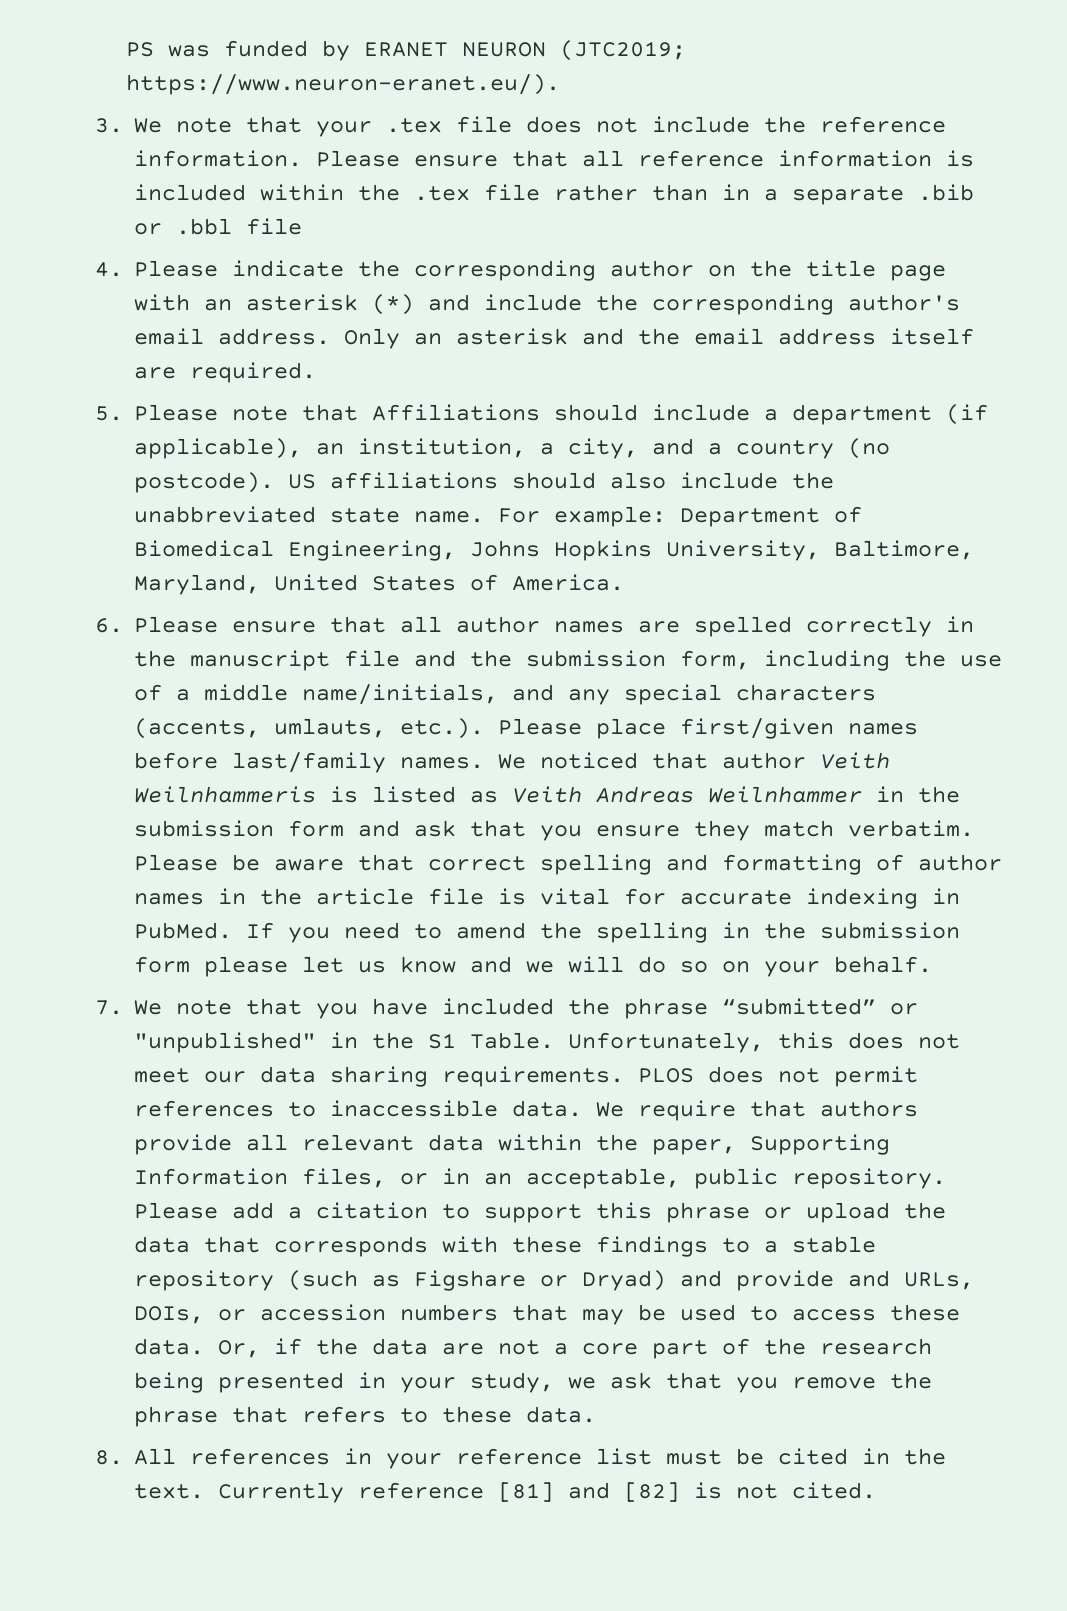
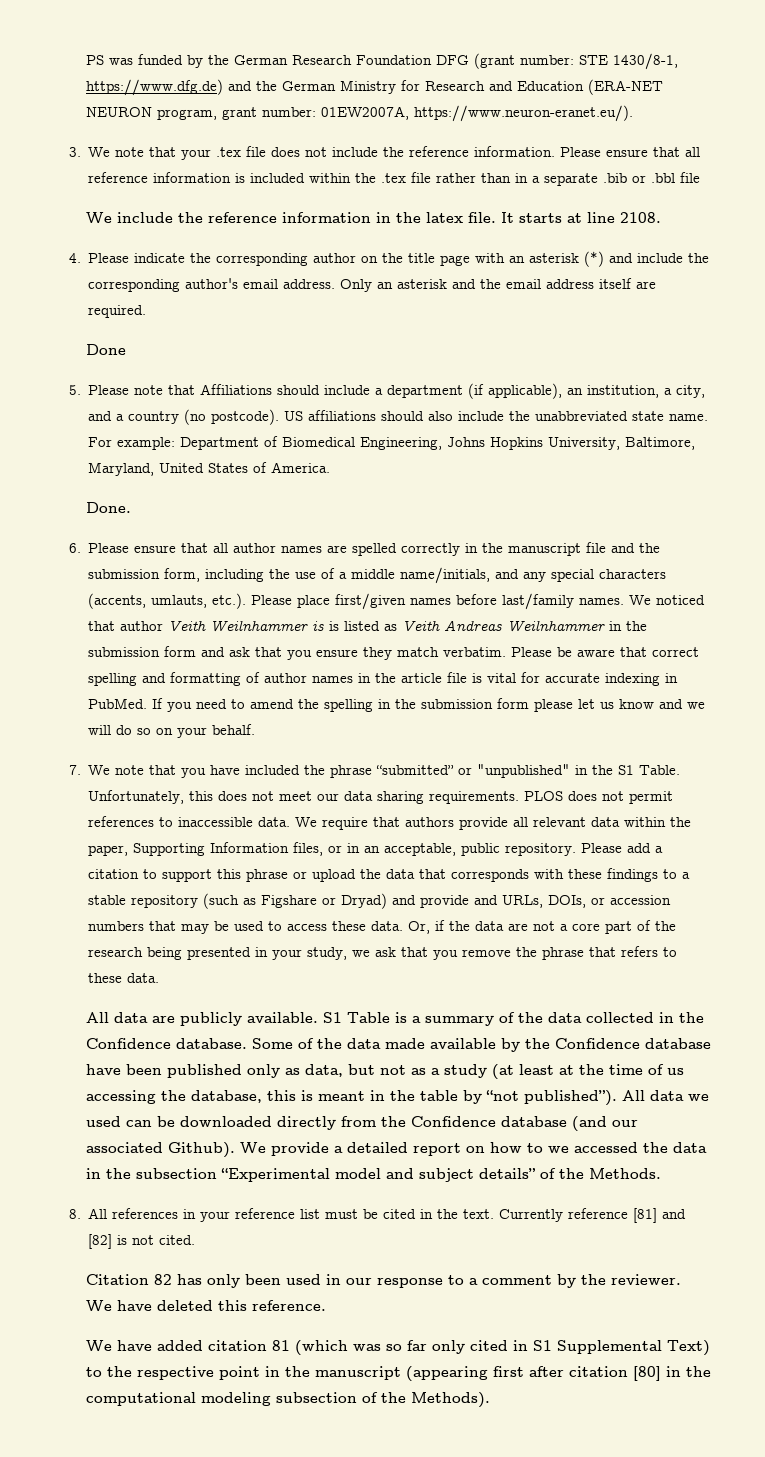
[364,40,687,61] ERANET NEURON (JTC2019; -> [208,53,679,70] [86,79,664,96] [86,106,410,120] the German Research Foundation DFG (grant number: STE 1430/8-1, https://www.dfg.de) and the German Ministry for Research and Education (ERA-NET NEURON program, grant number: 01EW2007A,
(303, 226) none -> [86,212,662,224] // We include the reference information in the latex file. It starts at line 2108.
(317, 372) none -> [86,344,127,355] // Done
(625, 582) none -> [86,502,132,513] // Done.
[134,786,317,803] Weilnhammeris -> [210,620,325,632] Weilnhammer is
(597, 1414) none -> [86,1012,705,1026] [86,1038,712,1052] [86,1064,685,1079] [86,1090,710,1106] [86,1116,639,1131] [86,1142,708,1158] [86,1168,662,1182] // All data are publicly available. S1 Table is a summary of the data collected in the Confidence database. Some of the data made available by the Confidence database have been published only as data, but not as a study (at least at the time of us accessing the database, this is meant in the table by “not published”). All data we used can be downloaded directly from the Confidence database (and our associated Github). We provide a detailed report on how to we accessed the data in the subsection “Experimental model and subject details” of the Methods.
(877, 1490) none -> [86,1274,682,1288] [86,1300,327,1312] [86,1340,711,1356] [86,1366,712,1381] [86,1392,491,1408] // Citation 82 has only been used in our response to a comment by the reviewer. We have deleted this reference. // We have added citation 81 (which was so far only cited in S1 Supplemental Text) to the respective point in the manuscript (appearing first after citation [80] in the computational modeling subsection of the Methods).

